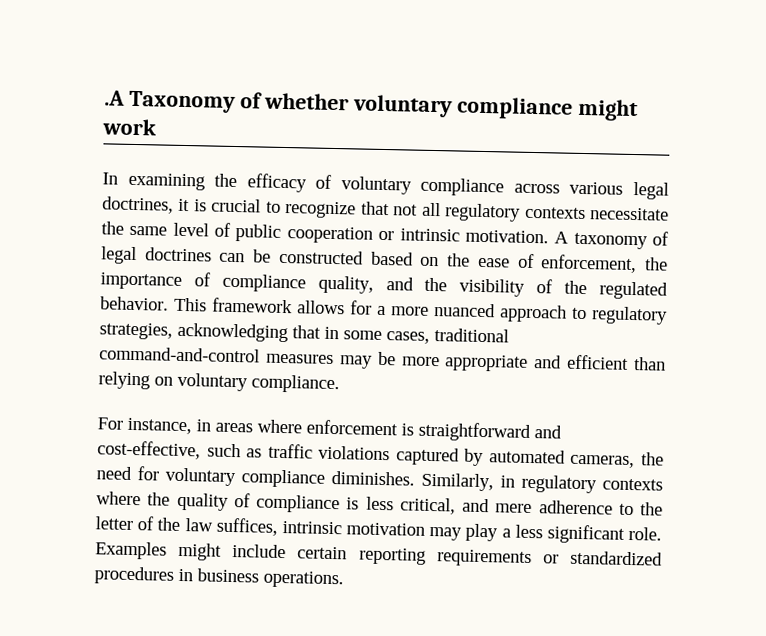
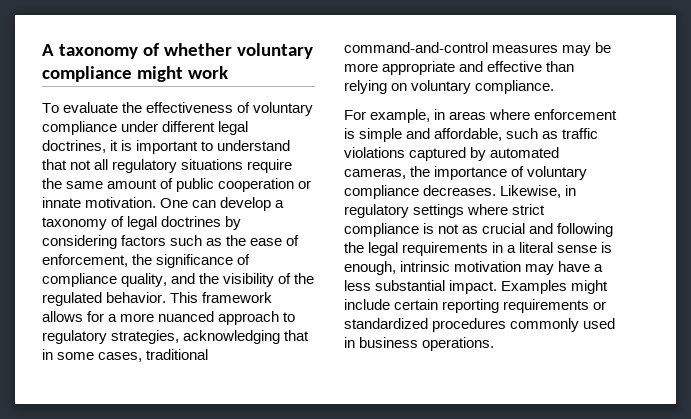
[104,90,236,113] .A Taxonomy -> [42,44,138,59] A taxonomy
[102,172,624,197] In examining the efficacy of voluntary compliance across various -> [42,102,314,116] [42,121,216,135] To evaluate the effectiveness of voluntary compliance under different
[211,198,357,219] crucial to recognize -> [136,140,291,154] important to understand
[524,206,669,221] contexts necessitate -> [181,159,293,173] situations require
[172,222,209,237] level -> [107,179,158,189] amount
[399,228,670,250] [101,246,440,267] intrinsic motivation. A taxonomy of legal doctrines can be constructed based on -> [42,197,285,211] [42,216,242,230] [42,235,223,249] innate motivation. One can develop a taxonomy of legal doctrines by considering factors such as
[100,272,182,290] importance -> [156,254,234,268] significance
[567,354,630,370] efficient -> [487,61,543,72] effective
[127,417,192,435] instance, -> [370,109,431,123] example,
[418,421,562,442] [97,440,201,460] straightforward and cost-effective, -> [359,128,503,142] simple and affordable,
[96,466,663,494] [96,491,663,516] [95,516,278,536] need for voluntary compliance diminishes. Similarly, in regulatory contexts where the quality of compliance is less critical, and mere adherence to the letter of the law suffices, -> [434,166,588,180] [344,185,577,199] [344,204,546,218] [344,223,614,237] [344,242,613,256] [344,261,396,275] importance of voluntary compliance decreases. Likewise, in regulatory settings where strict compliance is not as crucial and following the legal requirements in a literal sense is enough,
[465,523,499,542] play -> [558,261,591,272] have
[546,524,663,544] significant role. -> [375,280,498,294] substantial impact.
(174, 575) none -> [510,318,616,332] commonly used

